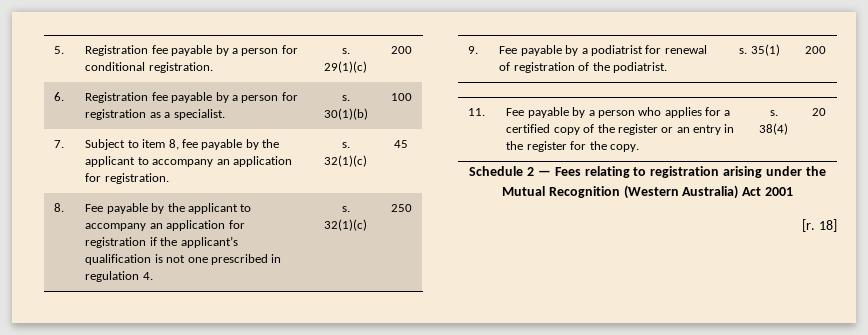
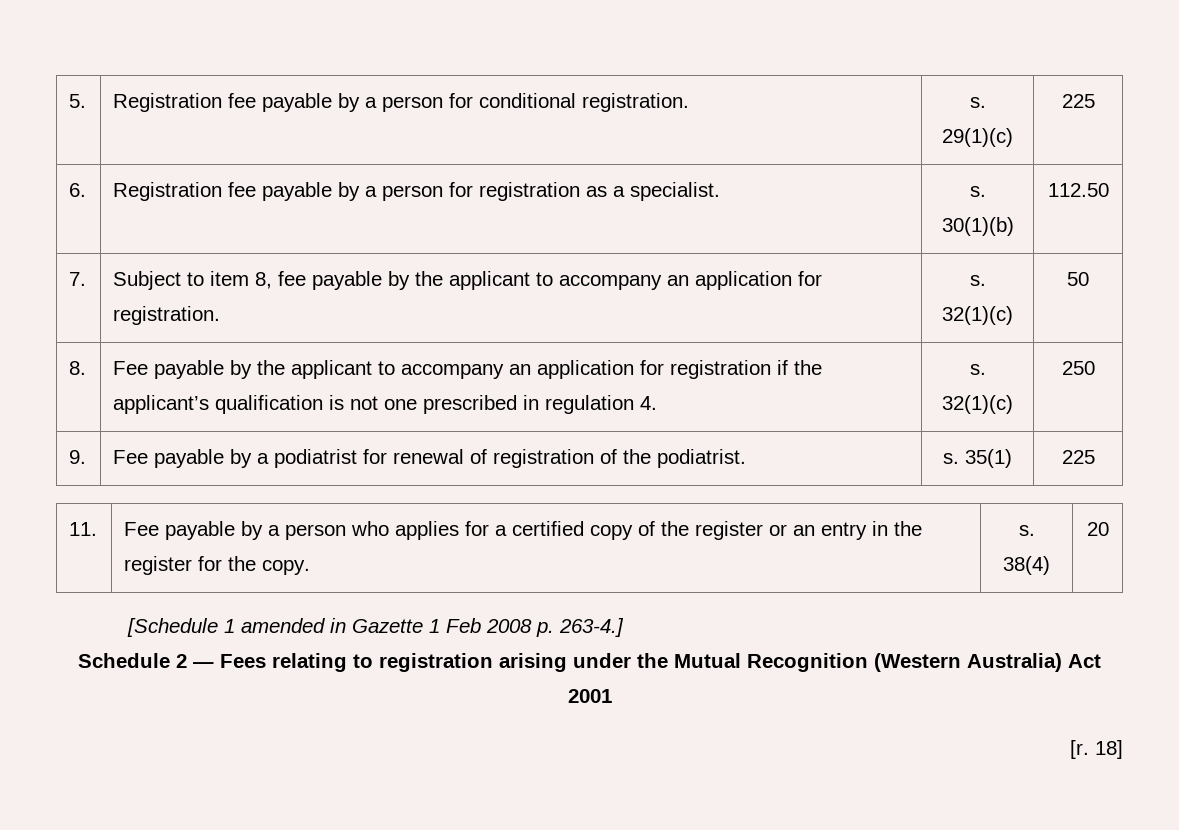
[390,46,412,54] 200 -> [1061,94,1095,108] 225
[390,93,412,101] 100 -> [1047,183,1109,197] 112.50
[394,140,408,148] 45 -> [1067,272,1089,286] 50
[804,46,826,54] 200 -> [1061,450,1095,464] 225
(826, 112) none -> [126,618,624,637] // [Schedule 1 amended in Gazette 1 Feb 2008 p. 263-4.]

